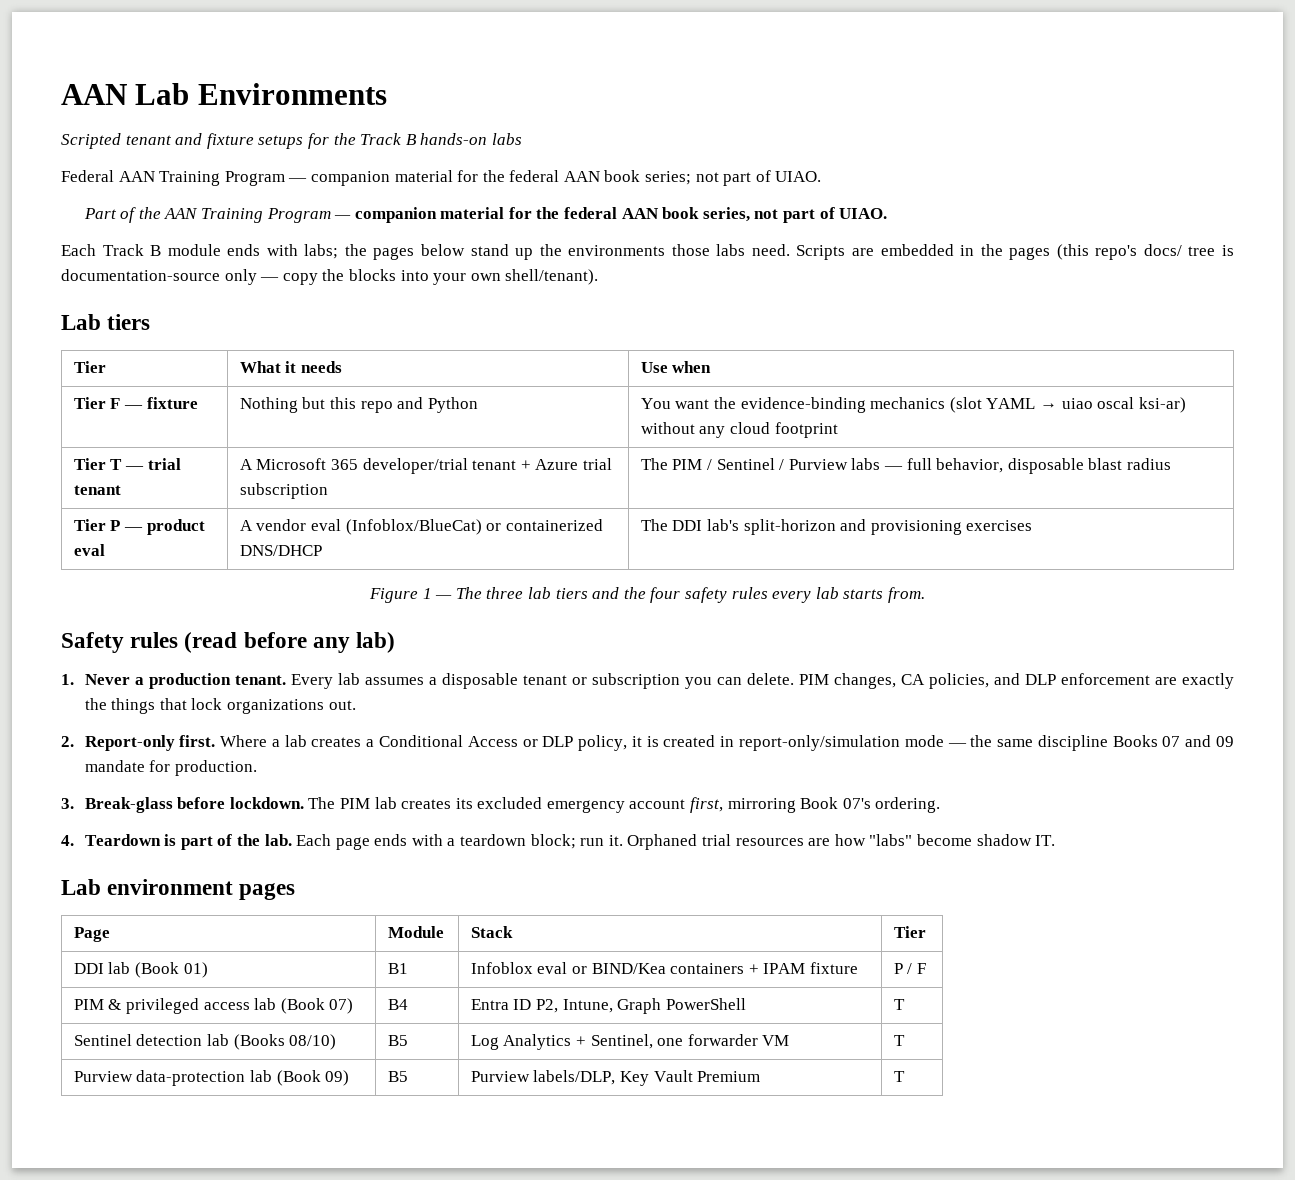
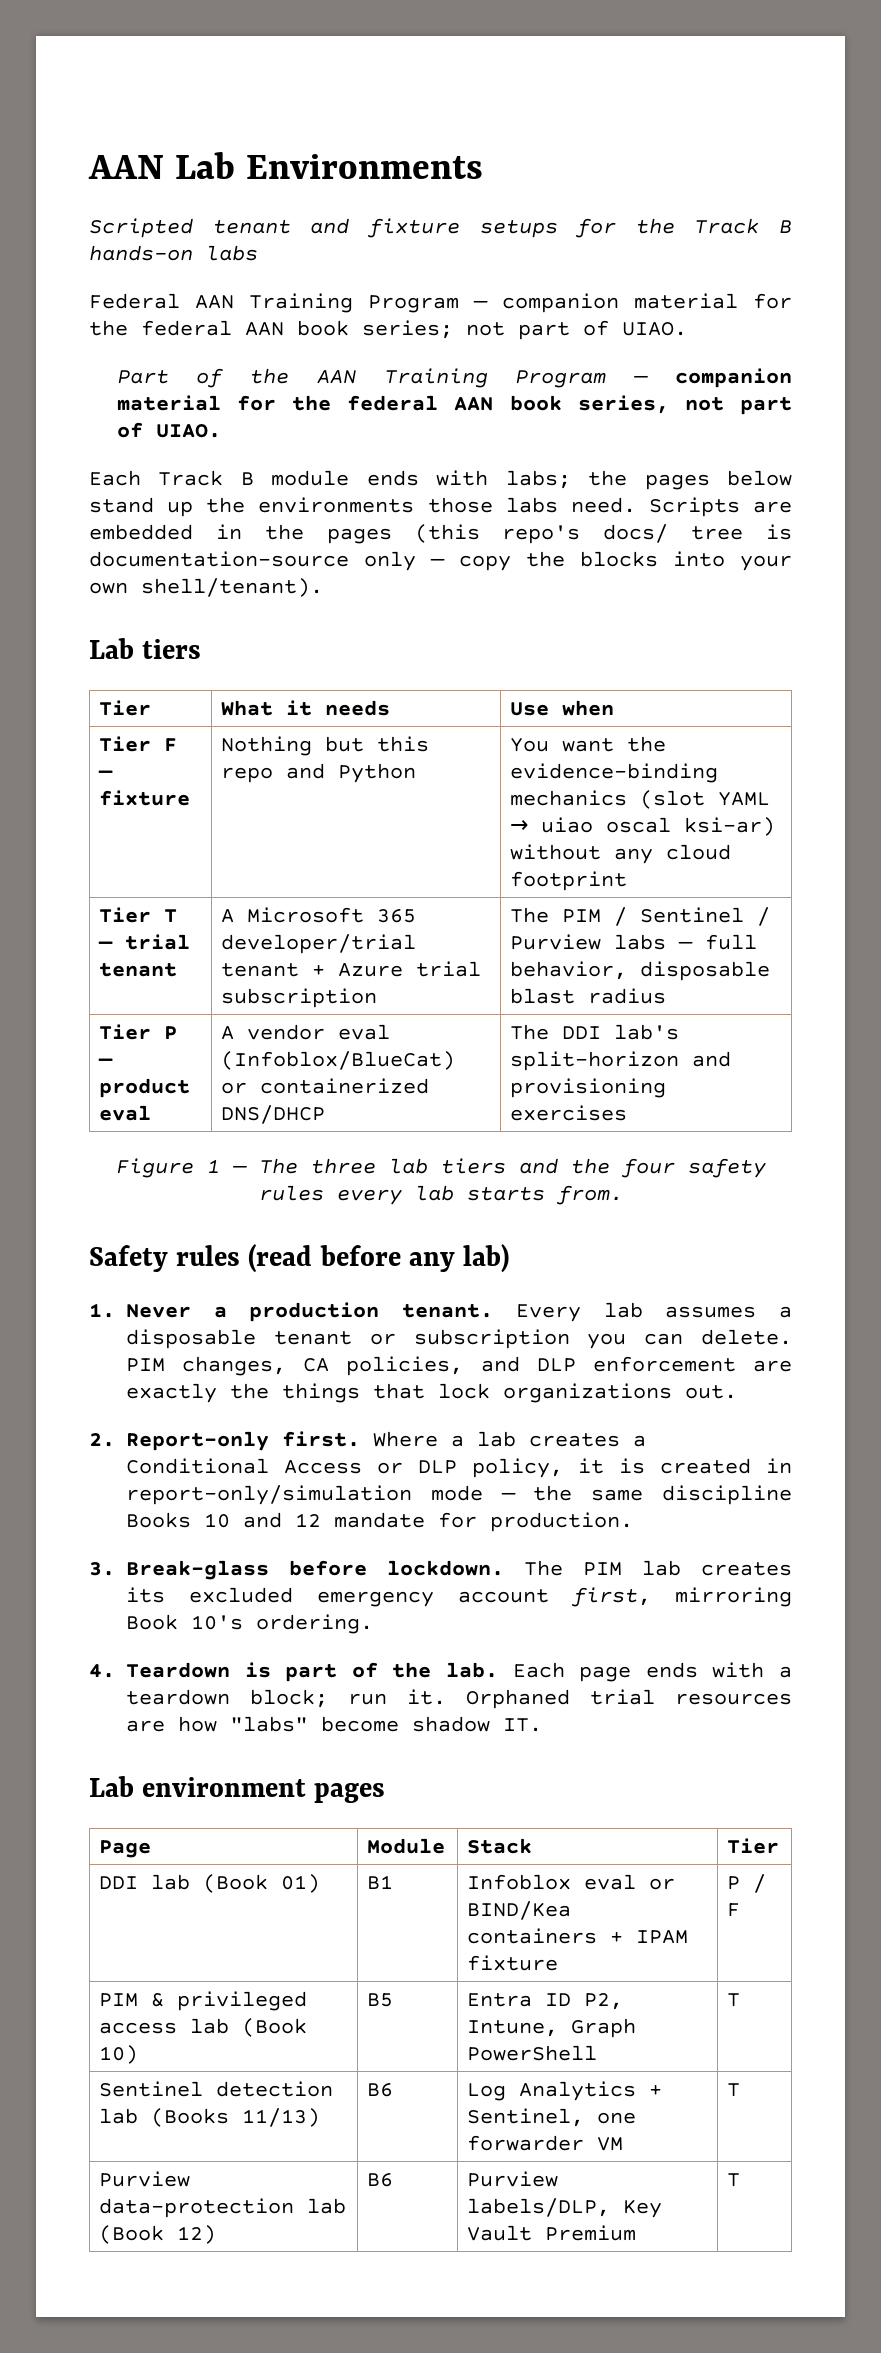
[1162,735,1234,747] 07 and 09 -> [204,1512,321,1528] 10 and 12
[842,798,871,809] 07's -> [191,1615,243,1630] 10's
[329,998,354,1014] [387,999,408,1010] 07) | B4 -> [99,2045,139,2064] [367,1993,394,2007] 10) | B5
[289,1034,337,1050] [387,1035,408,1046] 08/10) | B5 -> [242,2108,321,2127] [367,2083,394,2097] 11/13) | B6
[325,1070,350,1086] [387,1071,408,1082] 09) | B5 -> [177,2225,217,2244] [367,2173,394,2187] 12) | B6

